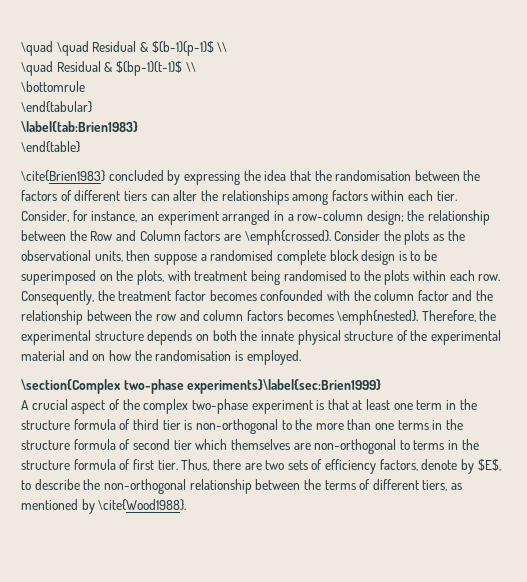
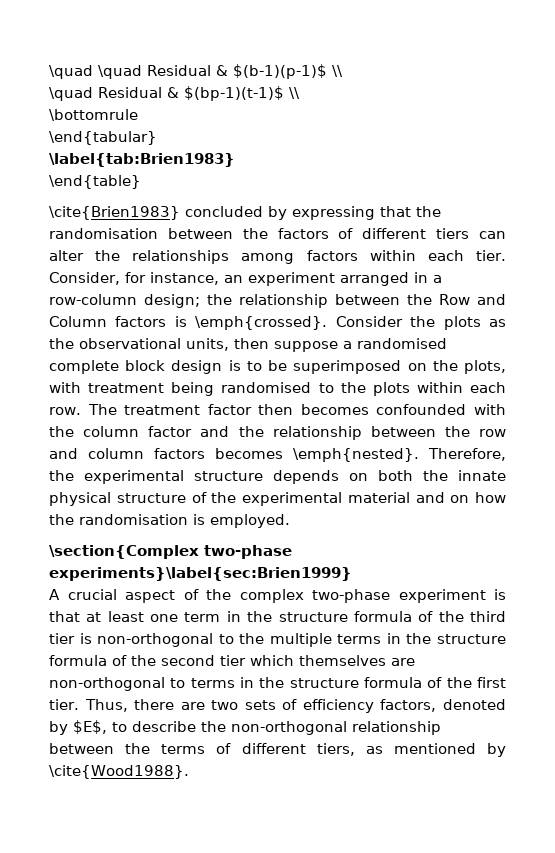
[243,170,287,181] the idea -> (375, 213) none
[223,234,241,241] are -> [174,316,187,327] is
[21,290,115,305] Consequently, the -> [87,404,117,415] The
(206, 295) none -> [258,404,294,415] then
(131, 424) none -> [438,611,464,622] the
[315,419,464,430] [21,439,131,450] more than one terms in the structure formula of -> [269,633,506,647] [49,655,156,666] multiple terms in the structure formula of the
(131, 464) none -> [446,677,472,688] the
[421,459,458,470] denote -> [443,699,506,710] denoted

